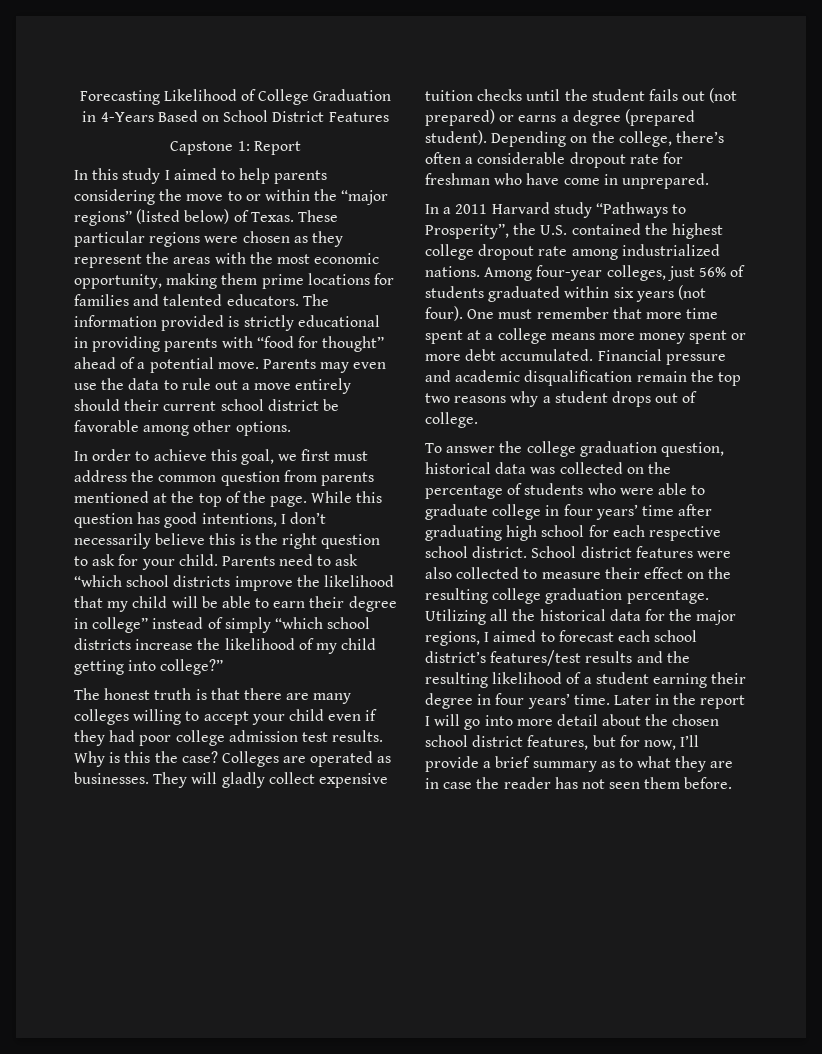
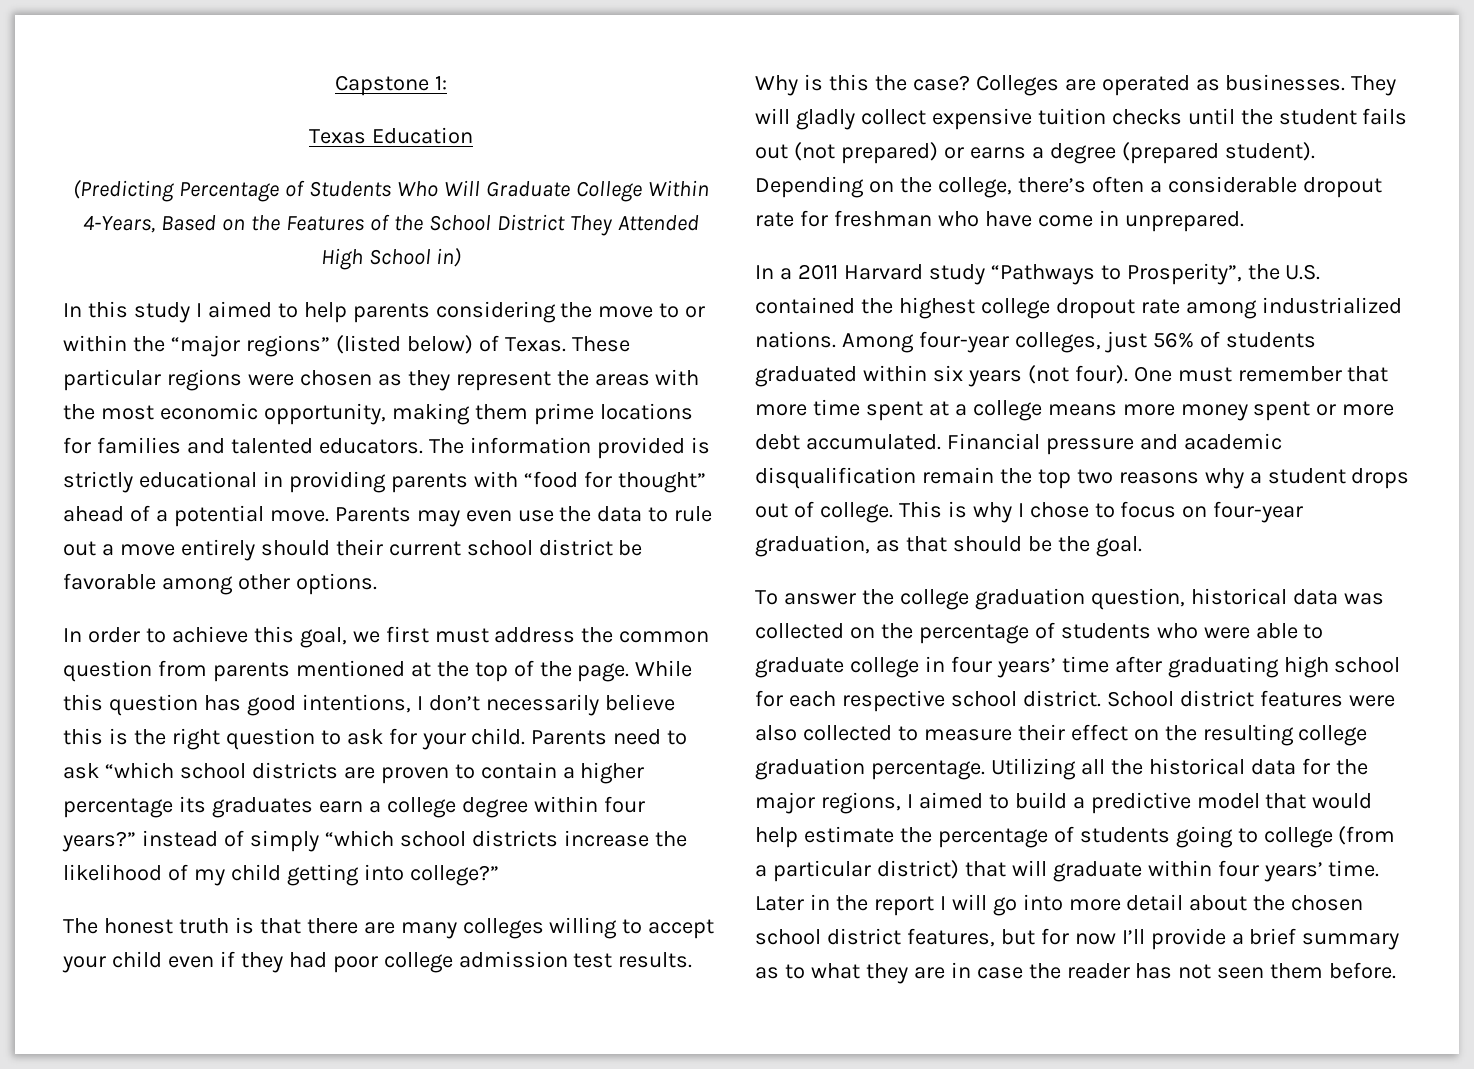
[79,89,392,105] [82,110,389,122] [170,141,301,155] Forecasting Likelihood of College Graduation in 4-Years Based on School District Features // Capstone 1: Report -> [335,75,447,96] [309,127,473,144] [73,179,709,202] [83,214,699,236] [320,247,462,270] Capstone 1: // Texas Education // (Predicting Percentage of Students Who Will Graduate College Within 4-Years, Based on the Features of the School District They Attended High School in)
[234,575,394,591] [74,596,397,612] [74,617,149,633] improve the likelihood that my child will be able to earn their degree in college” -> [343,762,645,784] [63,796,645,818] [62,831,136,852] are proven to contain a higher percentage its graduates earn a college degree within four years?”
(478, 420) none -> [898,501,1304,523] [755,535,1142,557] This is why I chose to focus on four-year graduation, as that should be the goal.
[558,630,698,642] [425,650,690,666] [425,672,747,688] [425,693,492,709] forecast each school district’s features/test results and the resulting likelihood of a student earning their degree in -> [1014,792,1373,814] [755,826,1396,848] [755,860,1212,882] build a predictive model that would help estimate the percentage of students going to college (from a particular district) that will graduate within
[643,740,676,750] now, -> [1074,933,1116,945] now

